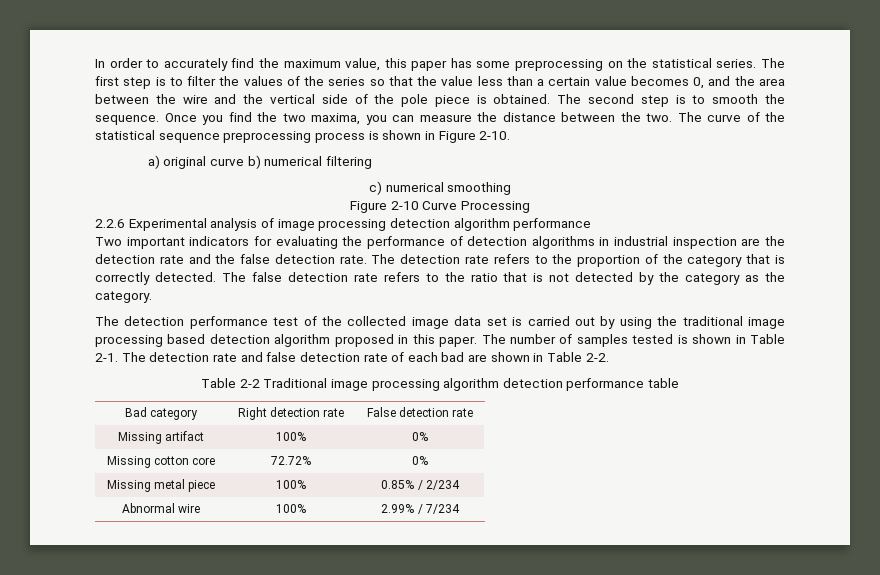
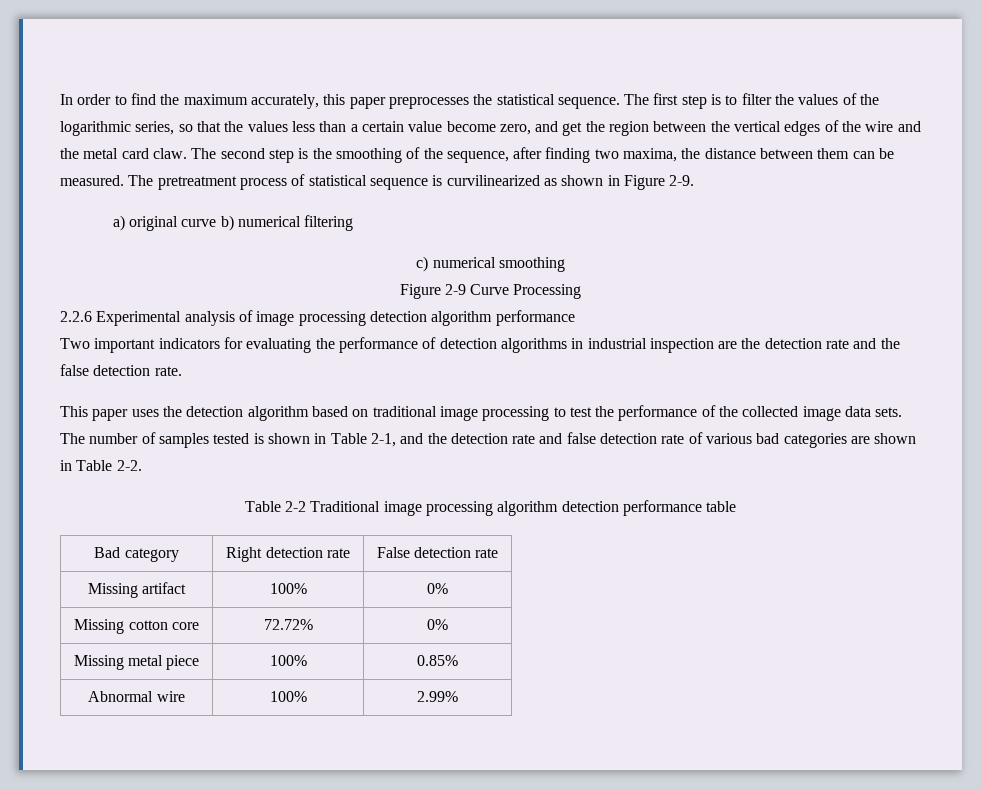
[163,58,228,71] accurately -> (127, 100) none
[345,58,381,71] value, -> [250,94,319,109] accurately,
[450,58,757,71] has some preprocessing on the statistical series. -> [388,94,620,109] preprocesses the statistical sequence.
[328,77,366,86] series -> [60,121,175,136] logarithmic series,
[441,76,474,86] value -> [247,121,288,132] values
[630,76,785,89] [95,94,785,107] [95,112,785,125] [95,130,379,143] becomes 0, and the area between the wire and the vertical side of the pole piece is obtained. The second step is to smooth the sequence. Once you find the two maxima, you can measure the distance between the two. The curve of the statistical sequence preprocessing process is -> [446,120,921,136] [60,147,895,163] [60,174,557,190] become zero, and get the region between the vertical edges of the wire and the metal card claw. The second step is the smoothing of the sequence, after finding two maxima, the distance between them can be measured. The pretreatment process of statistical sequence is curvilinearized as
[479,131,511,140] 2-10. -> [669,175,695,186] 2-9.
[390,201,419,210] 2-10 -> [444,284,466,295] 2-9
[371,254,786,267] [95,272,786,285] [95,291,152,303] [95,316,299,329] The detection rate refers to the proportion of the category that is correctly detected. The false detection rate refers to the ratio that is not detected by the category as the category. // The detection performance test -> [60,405,698,421] // This paper uses the detection algorithm based on traditional image processing to test the performance
[486,316,785,329] [95,334,478,347] set is carried out by using the traditional image processing based detection algorithm proposed in this paper. -> [875,407,903,417] sets.
[95,352,146,362] 2-1. The -> [370,433,447,447] 2-1, and the
[407,352,465,362] each bad -> [706,433,847,448] various bad categories
[417,480,460,490] / 2/234 -> (458, 660) none
[417,504,460,514] / 7/234 -> (458, 696) none

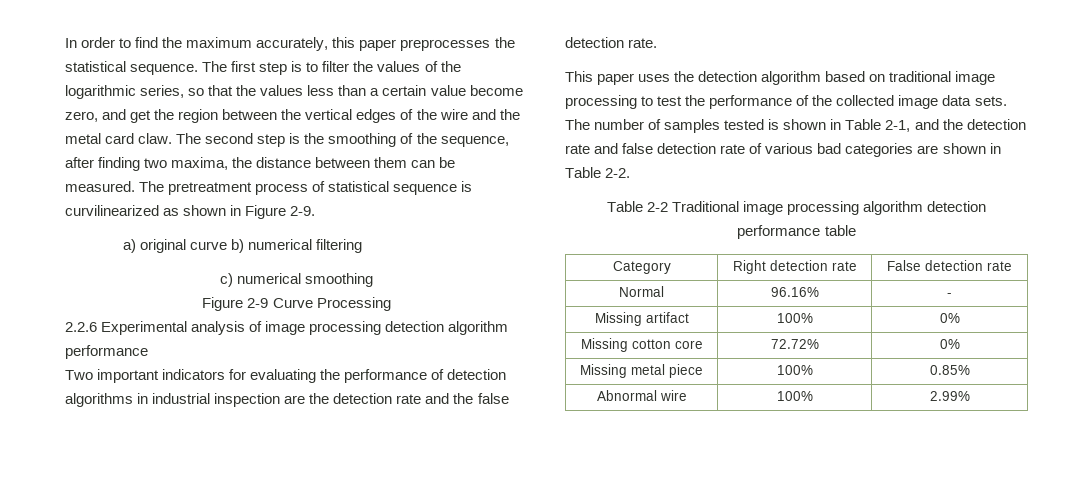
[94,547,179,562] Bad category -> [612,261,671,274] Category
(499, 553) none -> [619,286,664,297] [770,287,819,297] [947,293,952,297] // Normal | 96.16% | -

